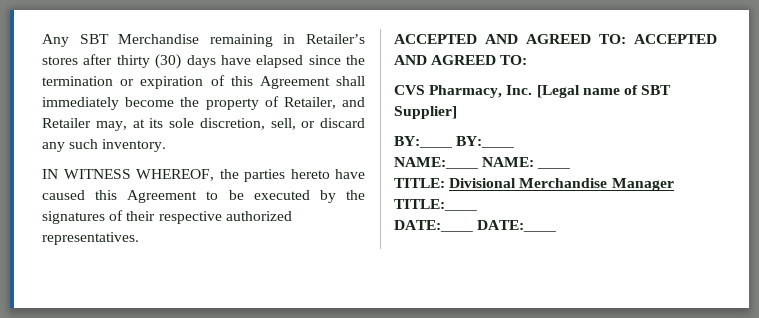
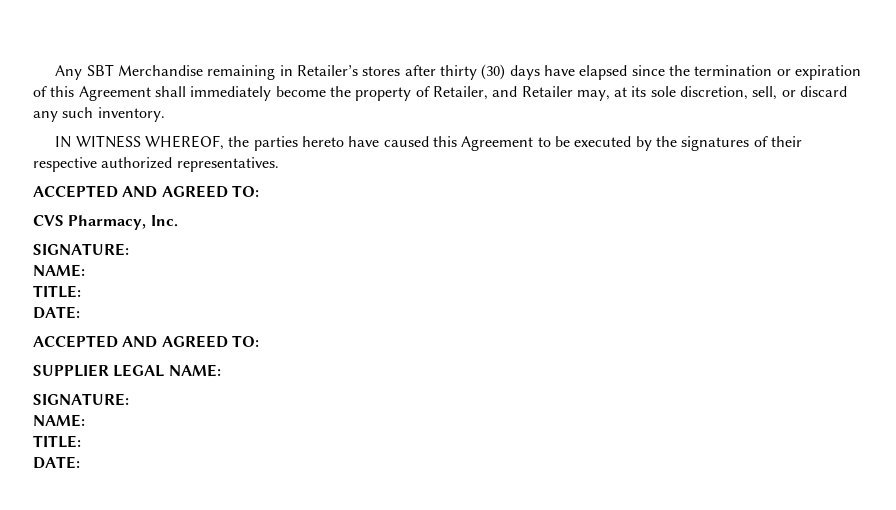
[634,34,717,44] [394,55,528,65] [394,85,672,98] [394,106,457,119] [394,136,515,148] [394,157,535,169] [537,167,571,169] [394,178,674,191] [394,199,477,211] [394,220,557,232] ACCEPTED AND AGREED TO: // CVS Pharmacy, Inc. [Legal name of SBT Supplier] // BY:____ BY:____ // NAME:____ NAME: ____ // TITLE: Divisional Merchandise Manager TITLE:____ // DATE:____ DATE:____ -> [33,215,178,230] [33,243,129,256] [33,264,85,277] [33,285,81,298] [33,306,80,319] [33,335,259,348] [33,364,221,377] [33,393,129,406] [33,414,85,427] [33,435,81,448] [33,456,80,469] // CVS Pharmacy, Inc. // SIGNATURE: // NAME: // TITLE: // DATE: // ACCEPTED AND AGREED TO: // SUPPLIER LEGAL NAME: // SIGNATURE: // NAME: // TITLE: // DATE:

